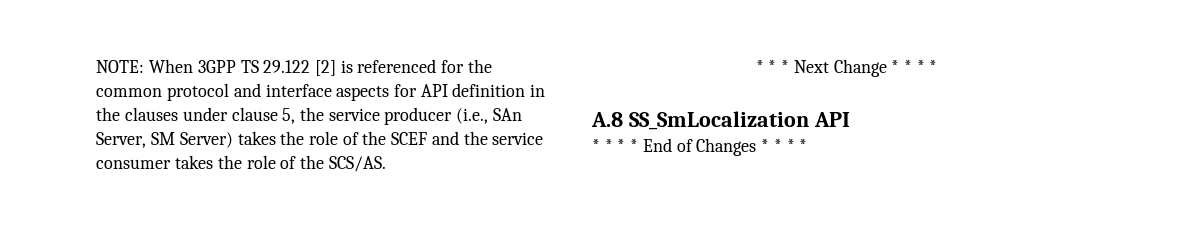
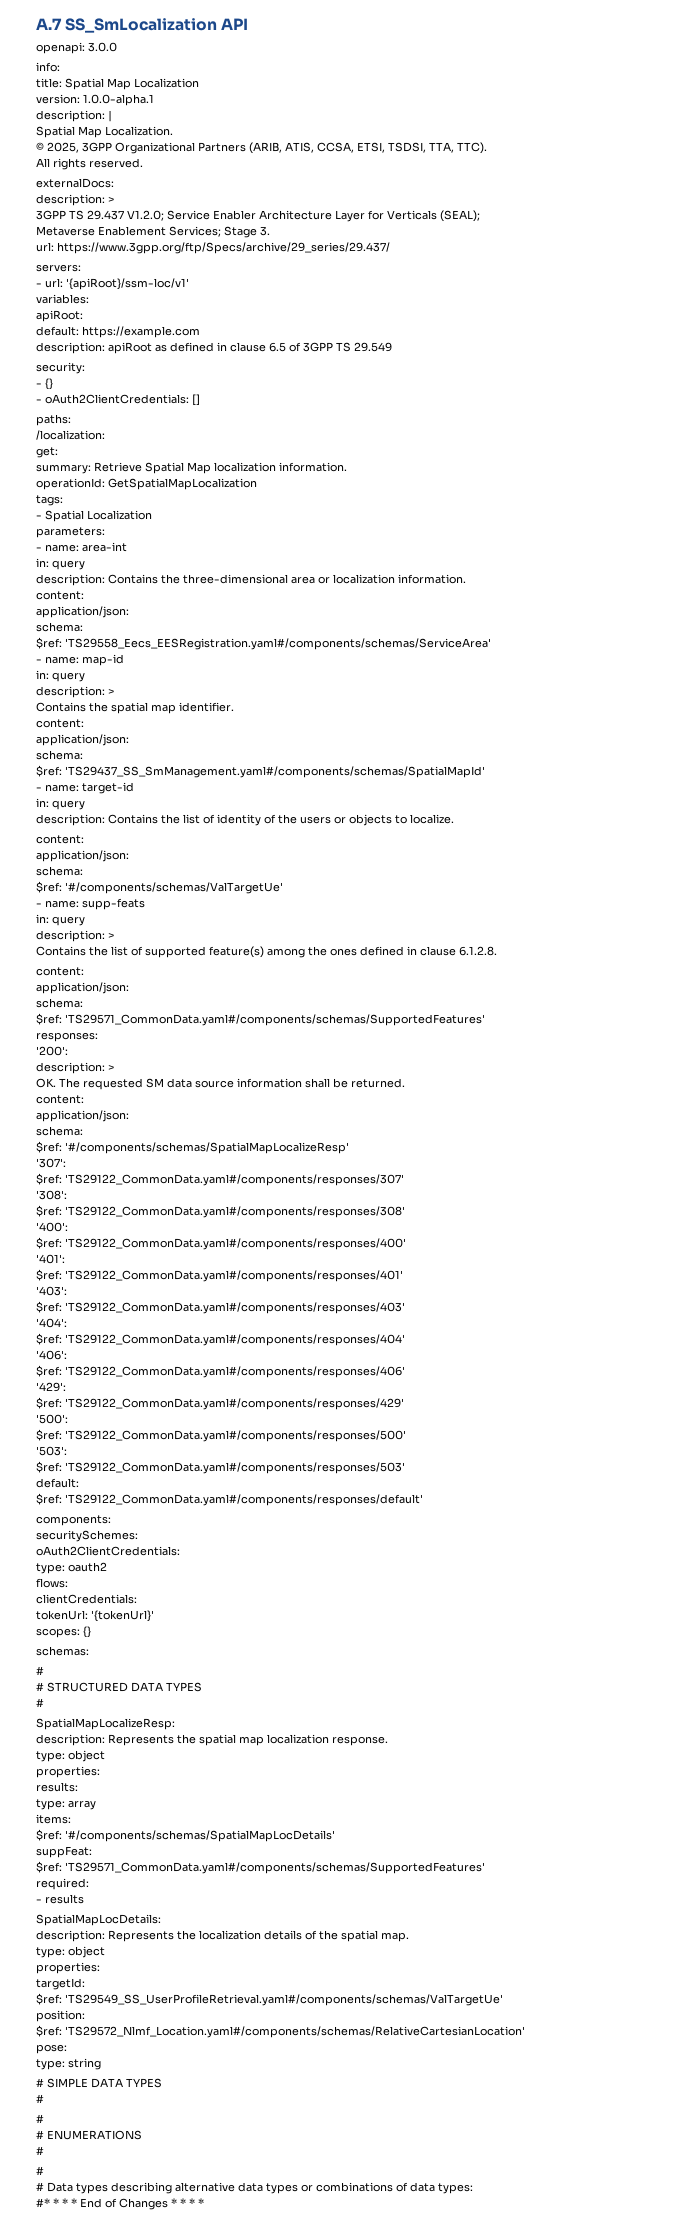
[96,59,492,76] [96,83,546,101] [96,107,522,125] [96,131,544,148] [96,155,386,172] [755,59,938,77] [591,111,850,130] [592,139,600,152] NOTE: When 3GPP TS 29.122 [2] is referenced for the common protocol and interface aspects for API definition in the clauses under clause 5, the service producer (i.e., SAn Server, SM Server) takes the role of the SCEF and the service consumer takes the role of the SCS/AS. // * * * Next Change * * * * // A.8 SS_SmLocalization API // * -> [36,18,249,33] [36,42,117,54] [36,62,60,72] [36,78,199,90] [36,94,154,106] [36,110,112,122] [36,126,173,138] [36,142,487,154] [36,158,143,170] [36,178,114,188] [36,194,114,206] [36,210,480,222] [36,226,270,238] [36,242,390,254] [36,264,81,272] [36,278,189,290] [36,294,89,304] [36,310,83,322] [36,326,200,338] [36,342,392,354] [36,362,85,374] [36,378,53,390] [36,394,200,406] [36,414,71,426] [36,430,105,440] [36,447,58,458] [36,462,347,474] [36,478,257,490] [36,495,63,506] [36,510,152,522] [36,527,105,538] [36,542,127,552] [36,558,85,570] [36,574,466,586] [36,591,84,600] [36,606,129,618] [36,622,83,632] [36,637,491,650] [36,654,124,666] [36,670,85,682] [36,686,114,698] [36,702,234,714] [36,719,84,728] [36,734,129,746] [36,750,83,760] [36,765,485,778] [36,782,134,794] [36,798,85,810] [36,814,454,826] [36,835,84,844] [36,850,129,862] [36,866,83,876] [36,881,283,894] [36,898,145,910] [36,914,85,926] [36,930,114,942] [36,946,497,958] [36,967,84,976] [36,982,129,994] [36,998,83,1008] [36,1013,485,1026] [36,1032,98,1042] [36,1046,68,1056] [36,1062,114,1074] [36,1078,405,1090] [36,1095,84,1104] [36,1110,129,1122] [36,1126,83,1136] [36,1141,349,1154] [36,1158,66,1168] [36,1173,404,1186] [36,1190,67,1200] [36,1205,405,1218] [36,1222,68,1232] [36,1237,406,1250] [36,1254,65,1264] [36,1269,403,1282] [36,1286,67,1296] [36,1301,405,1314] [36,1318,67,1328] [36,1333,405,1346] [36,1350,67,1360] [36,1365,405,1378] [36,1382,66,1392] [36,1397,404,1410] [36,1414,68,1424] [36,1429,406,1442] [36,1446,67,1456] [36,1461,405,1474] [36,1478,79,1488] [36,1493,423,1506] [36,1515,111,1526] [36,1530,138,1542] [36,1546,180,1556] [36,1562,107,1574] [36,1578,68,1588] [36,1594,137,1604] [36,1610,154,1622] [36,1626,91,1638] [36,1646,89,1656] [36,1666,44,1675] [36,1682,202,1692] [36,1698,44,1707] [36,1718,175,1730] [36,1734,388,1746] [36,1750,105,1762] [36,1766,100,1778] [36,1782,78,1792] [36,1799,96,1810] [36,1814,71,1824] [36,1829,335,1842] [36,1846,92,1858] [36,1861,485,1874] [36,1878,89,1890] [36,1894,84,1904] [36,1914,161,1926] [36,1930,409,1942] [36,1946,105,1958] [36,1962,100,1974] [36,1978,85,1990] [36,1993,503,2006] [36,2010,85,2022] [36,2025,525,2038] [36,2044,67,2054] [36,2058,101,2070] [36,2078,162,2088] [36,2094,44,2103] [36,2114,44,2123] [36,2130,142,2140] [36,2146,44,2155] [36,2166,44,2175] [36,2182,473,2194] [36,2198,50,2207] A.7 SS_SmLocalization API // openapi: 3.0.0 // info: // title: Spatial Map Localization // version: 1.0.0-alpha.1 // description: | // Spatial Map Localization. // © 2025, 3GPP Organizational Partners (ARIB, ATIS, CCSA, ETSI, TSDSI, TTA, TTC). // All rights reserved. // externalDocs: // description: > // 3GPP TS 29.437 V1.2.0; Service Enabler Architecture Layer for Verticals (SEAL); // Metaverse Enablement Services; Stage 3. // url: https://www.3gpp.org/ftp/Specs/archive/29_series/29.437/ // servers: // - url: '{apiRoot}/ssm-loc/v1' // variables: // apiRoot: // default: https://example.com // description: apiRoot as defined in clause 6.5 of 3GPP TS 29.549 // security: // - {} // - oAuth2ClientCredentials: [] // paths: // /localization: // get: // summary: Retrieve Spatial Map localization information. // operationId: GetSpatialMapLocalization // tags: // - Spatial Localization // parameters: // - name: area-int // in: query // description: Contains the three-dimensional area or localization information. // content: // application/json: // schema: // $ref: 'TS29558_Eecs_EESRegistration.yaml#/components/schemas/ServiceArea' // - name: map-id // in: query // description: > // Contains the spatial map identifier. // content: // application/json: // schema: // $ref: 'TS29437_SS_SmManagement.yaml#/components/schemas/SpatialMapId' // - name: target-id // in: query // description: Contains the list of identity of the users or objects to localize. // content: // application/json: // schema: // $ref: '#/components/schemas/ValTargetUe' // - name: supp-feats // in: query // description: > // Contains the list of supported feature(s) among the ones defined in clause 6.1.2.8. // content: // application/json: // schema: // $ref: 'TS29571_CommonData.yaml#/components/schemas/SupportedFeatures' // responses: // '200': // description: > // OK. The requested SM data source information shall be returned. // content: // application/json: // schema: // $ref: '#/components/schemas/SpatialMapLocalizeResp' // '307': // $ref: 'TS29122_CommonData.yaml#/components/responses/307' // '308': // $ref: 'TS29122_CommonData.yaml#/components/responses/308' // '400': // $ref: 'TS29122_CommonData.yaml#/components/responses/400' // '401': // $ref: 'TS29122_CommonData.yaml#/components/responses/401' // '403': // $ref: 'TS29122_CommonData.yaml#/components/responses/403' // '404': // $ref: 'TS29122_CommonData.yaml#/components/responses/404' // '406': // $ref: 'TS29122_CommonData.yaml#/components/responses/406' // '429': // $ref: 'TS29122_CommonData.yaml#/components/responses/429' // '500': // $ref: 'TS29122_CommonData.yaml#/components/responses/500' // '503': // $ref: 'TS29122_CommonData.yaml#/components/responses/503' // default: // $ref: 'TS29122_CommonData.yaml#/components/responses/default' // components: // securitySchemes: // oAuth2ClientCredentials: // type: oauth2 // flows: // clientCredentials: // tokenUrl: '{tokenUrl}' // scopes: {} // schemas: // # // # STRUCTURED DATA TYPES // # // SpatialMapLocalizeResp: // description: Represents the spatial map localization response. // type: object // properties: // results: // type: array // items: // $ref: '#/components/schemas/SpatialMapLocDetails' // suppFeat: // $ref: 'TS29571_CommonData.yaml#/components/schemas/SupportedFeatures' // required: // - results // SpatialMapLocDetails: // description: Represents the localization details of the spatial map. // type: object // properties: // targetId: // $ref: 'TS29549_SS_UserProfileRetrieval.yaml#/components/schemas/ValTargetUe' // position: // $ref: 'TS29572_Nlmf_Location.yaml#/components/schemas/RelativeCartesianLocation' // pose: // type: string // # SIMPLE DATA TYPES // # // # // # ENUMERATIONS // # // # // # Data types describing alternative data types or combinations of data types: // #*

